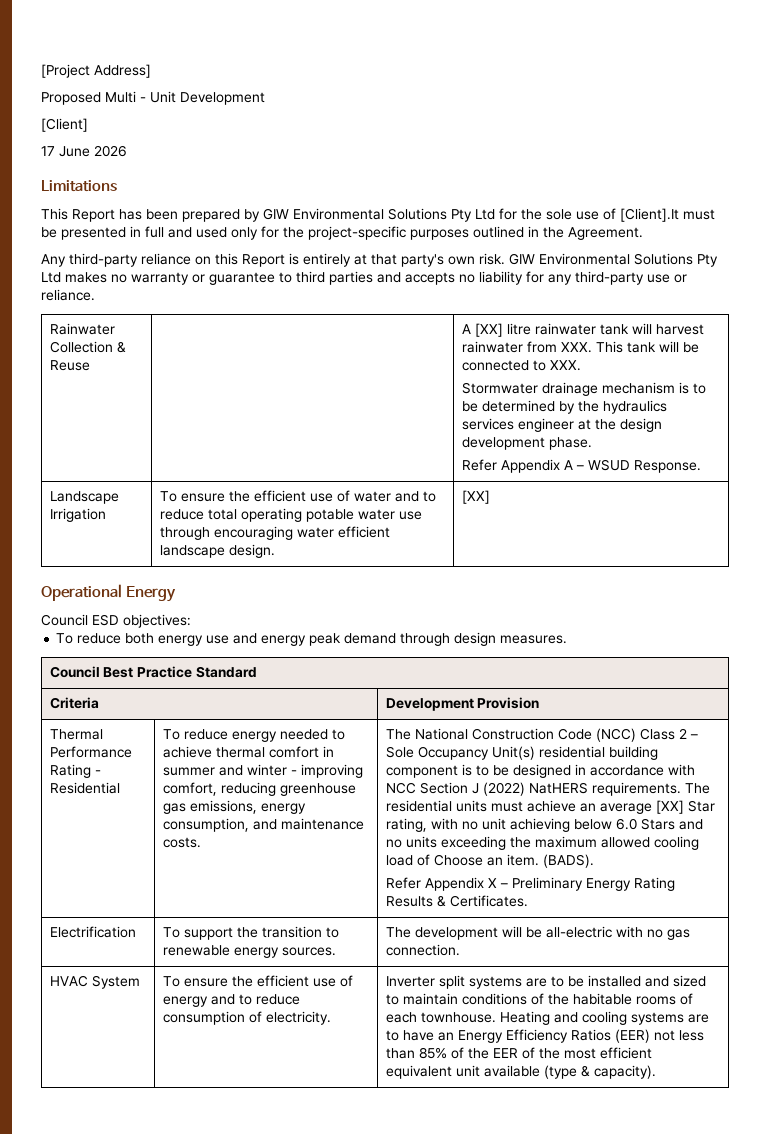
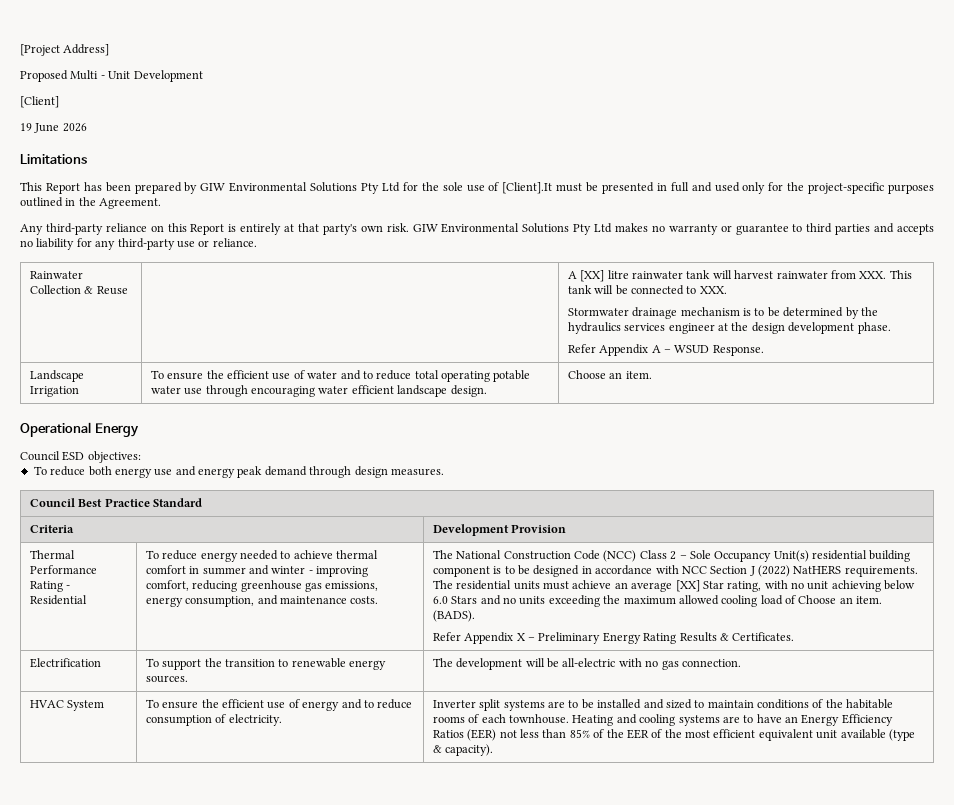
[41,146,55,156] 17 -> [20,123,32,131] 19
[461,490,490,504] [XX] -> [567,370,652,379] Choose an item.

